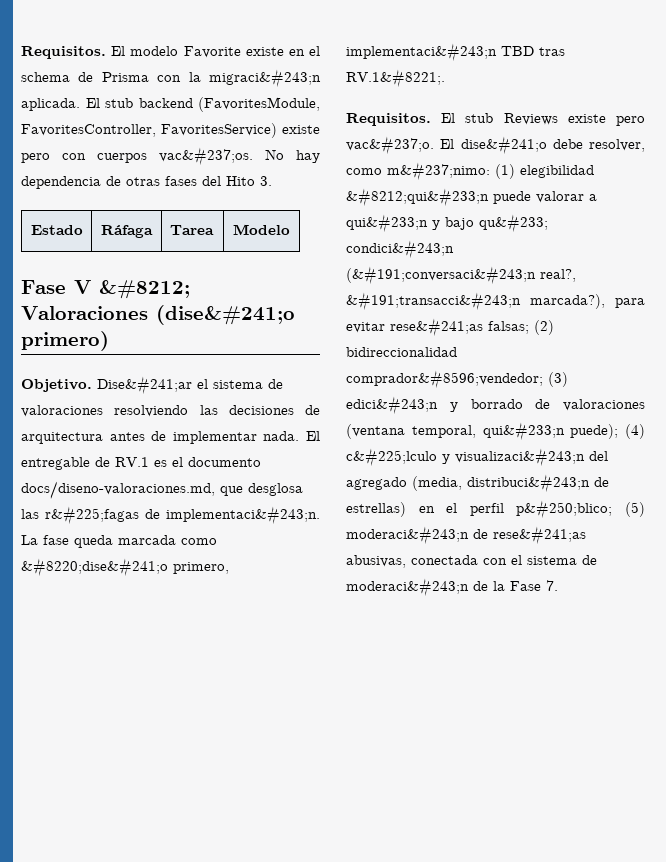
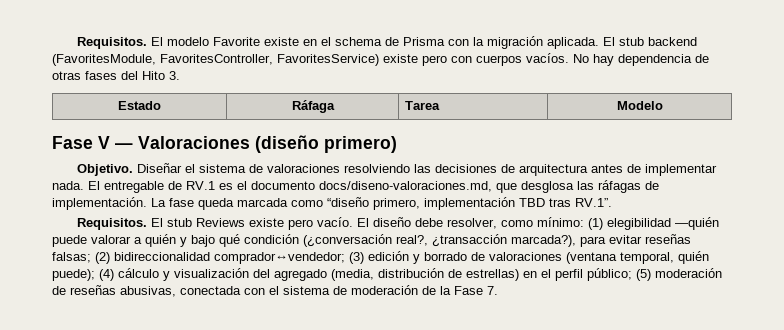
[209,69,321,88] migraci&#243;n -> [486,36,543,49] migración
[159,147,253,166] vac&#237;os. -> [526,53,569,63] vacíos.
[99,280,190,299] [21,305,295,325] &#8212; Valoraciones (dise&#241;o -> [115,135,319,153] — Valoraciones (diseño
[97,376,192,395] Dise&#241;ar -> [136,163,182,173] Diseñar
[45,506,320,525] r&#225;fagas de implementaci&#243;n. -> [598,180,659,193] [52,197,147,210] ráfagas de implementación.
[21,558,229,577] [346,43,497,62] &#8220;dise&#241;o primero, implementaci&#243;n -> [327,197,515,210] “diseño primero, implementación
[346,69,445,88] RV.1&#8221;. -> [575,198,612,207] RV.1”.
[346,136,547,155] vac&#237;o. El dise&#241;o -> [316,217,411,227] vacío. El diseño
[387,162,490,181] m&#237;nimo: -> [536,217,584,227] mínimo:
[346,188,489,207] &#8212;qui&#233;n -> [674,217,719,230] —quién
[346,214,428,233] qui&#233;n -> [145,234,176,247] quién
[479,214,548,233] [346,240,454,259] [346,266,576,285] [346,292,521,311] qu&#233; condici&#243;n (&#191;conversaci&#243;n real?, &#191;transacci&#243;n -> [219,234,507,247] qué condición (¿conversación real?, ¿transacción
[390,318,483,337] rese&#241;as -> [645,234,691,244] reseñas
[346,370,568,389] [346,396,438,415] comprador&#8596;vendedor; (3) edici&#243;n -> [214,251,409,264] comprador↔vendedor; (3) edición
[482,422,565,441] qui&#233;n -> [678,251,709,264] quién
[346,448,585,467] c&#225;lculo y visualizaci&#243;n -> [118,268,249,281] cálculo y visualización
[467,474,590,493] distribuci&#243;n -> [378,268,444,278] distribución
[516,500,645,519] [346,526,586,545] p&#250;blico; (5) moderaci&#243;n de rese&#241;as -> [587,268,722,281] [52,285,116,295] público; (5) moderación de reseñas
[346,578,469,597] moderaci&#243;n -> [351,285,418,295] moderación

